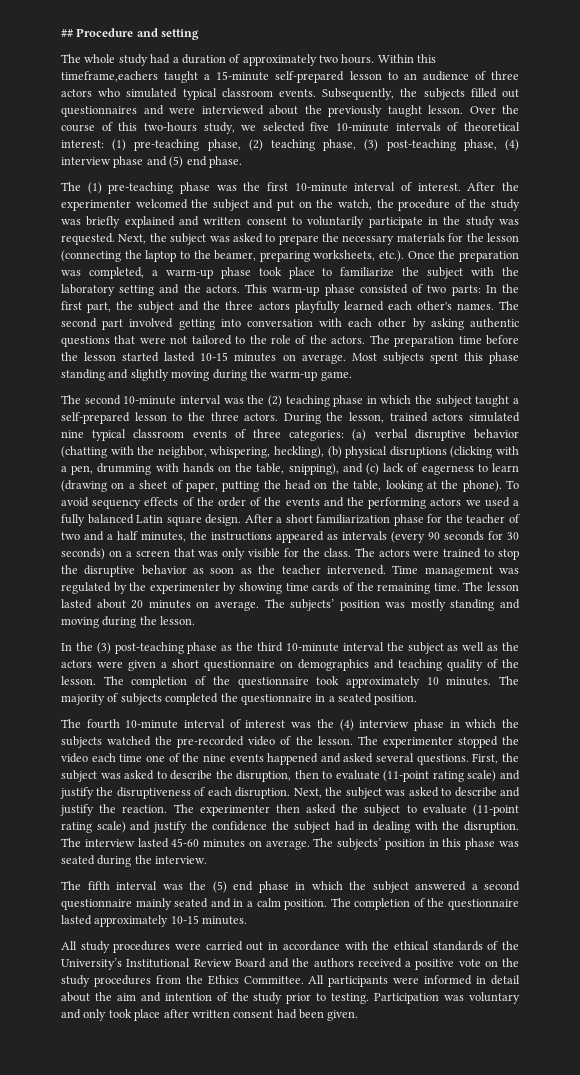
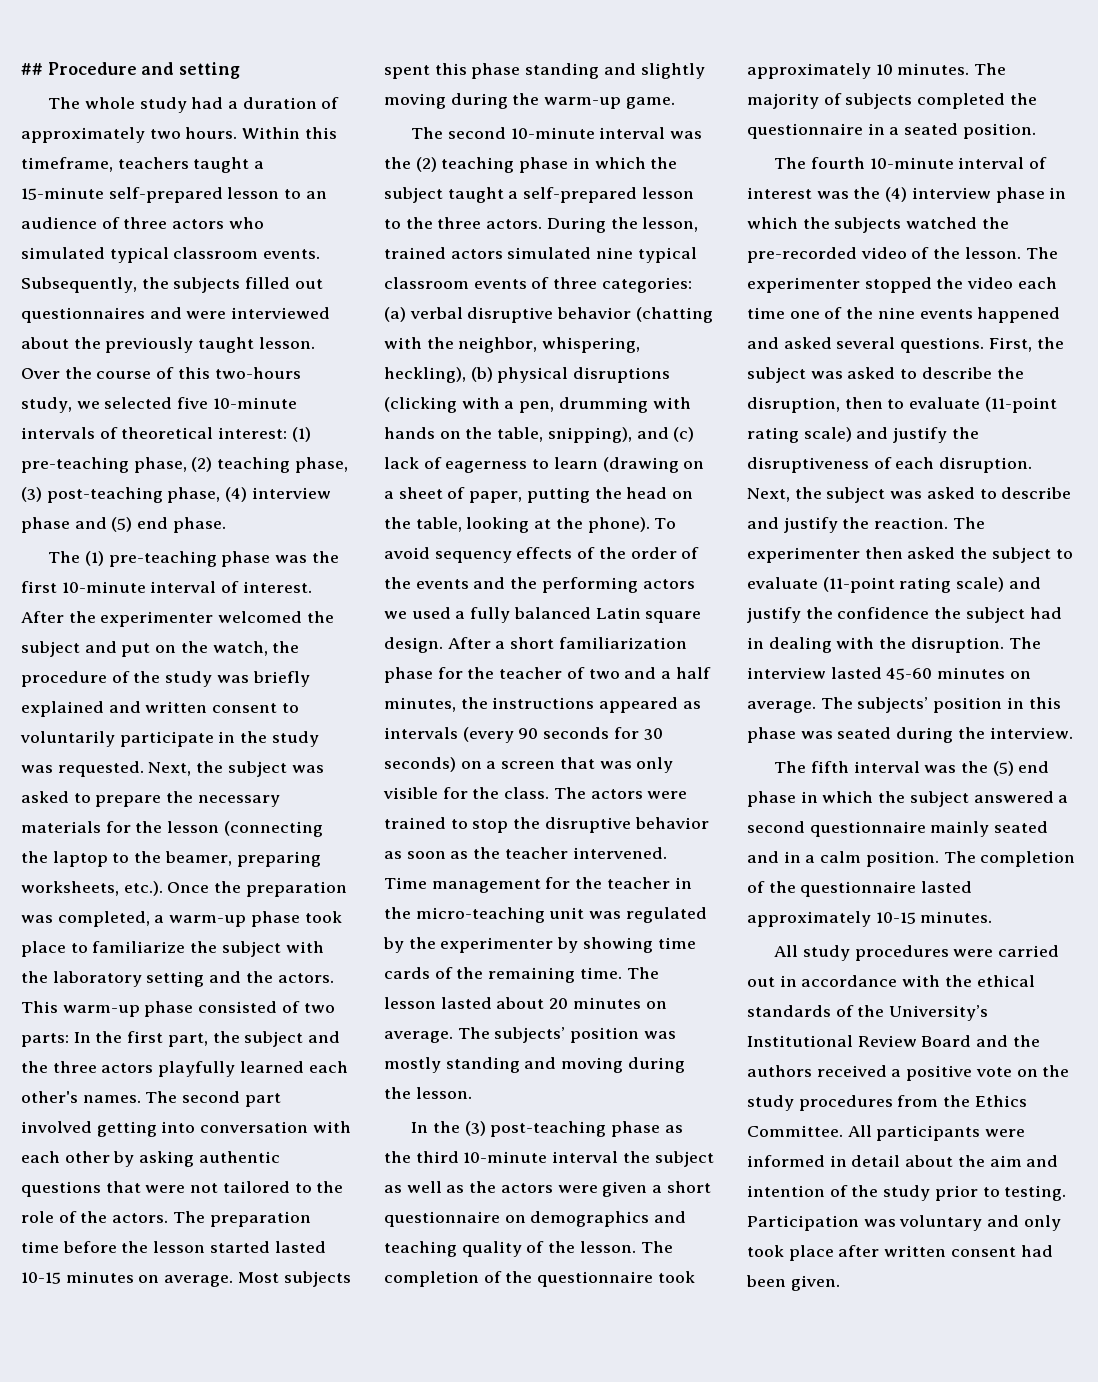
[61,71,158,82] timeframe,eachers -> [21,157,189,172] timeframe, teachers
(493, 571) none -> [545,877,692,889] [384,907,585,923] for the teacher in the micro-teaching unit

